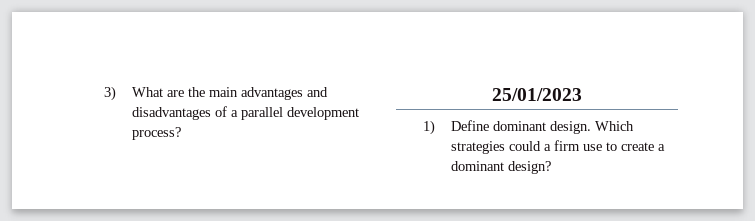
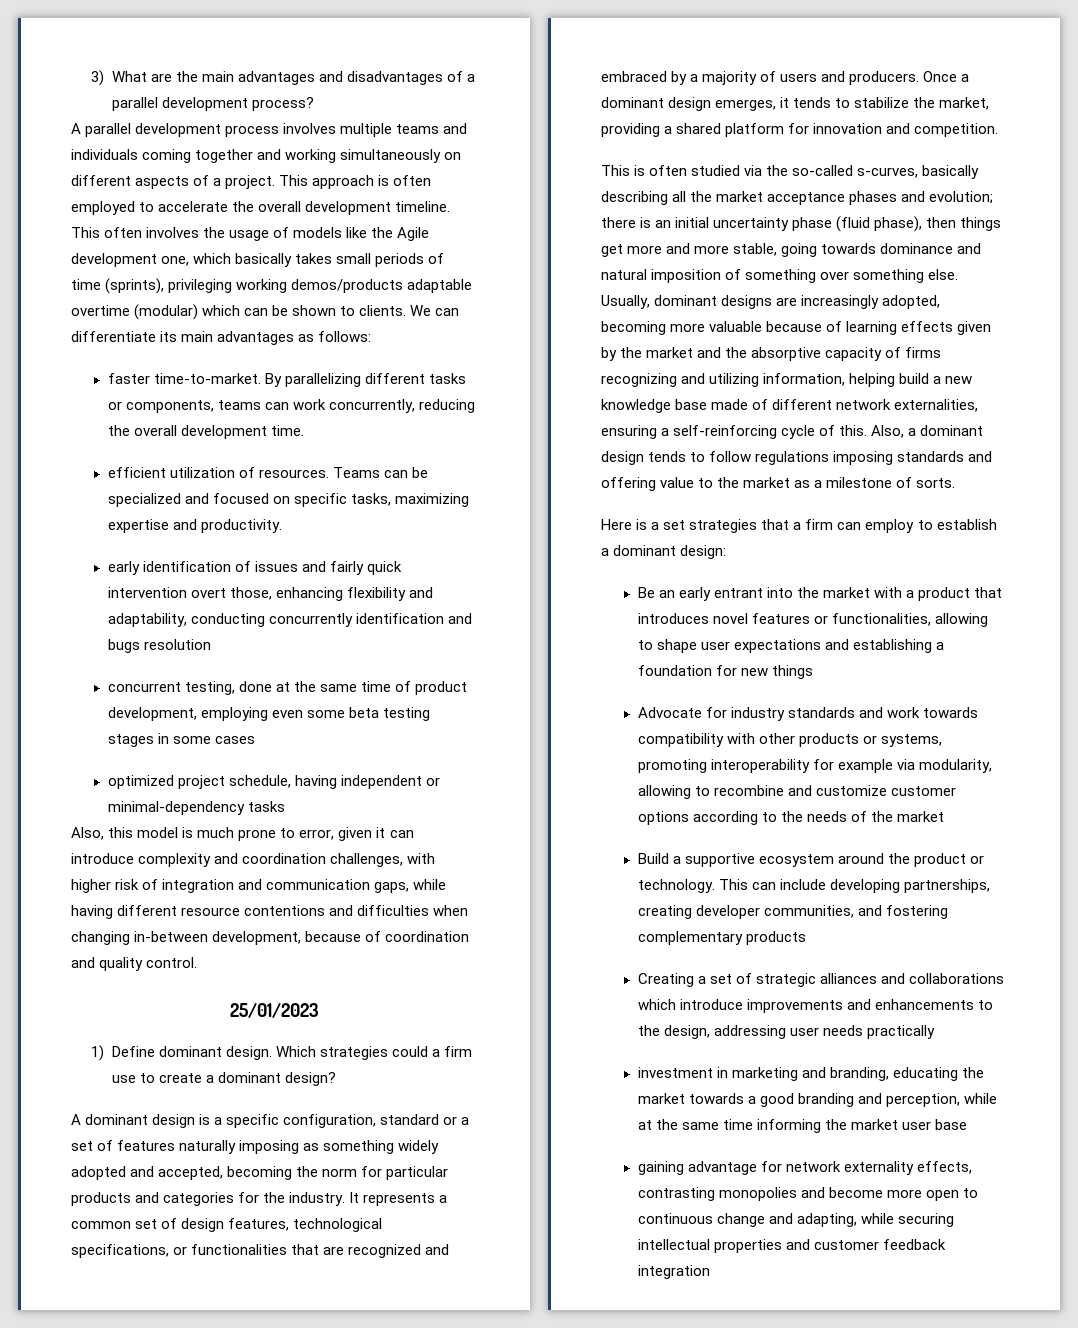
(181, 133) none -> [71,123,468,137] [71,149,462,163] [71,175,432,189] [71,201,451,215] [71,227,430,241] [71,253,445,267] [71,278,473,294] [71,304,460,320] [71,331,372,345] [107,373,467,387] [107,399,476,413] [107,425,304,439] [107,467,429,478] [107,493,470,507] [107,519,282,533] [107,561,403,575] [107,587,434,601] [107,613,473,627] [107,639,211,653] [107,681,468,695] [107,707,431,721] [107,733,255,747] [107,775,441,789] [107,801,285,815] [71,827,414,841] [71,853,436,867] [71,879,447,893] [71,905,469,919] [71,931,470,945] [71,957,198,971] // A parallel development process involves multiple teams and individuals coming together and working simultaneously on different aspects of a project. This approach is often employed to accelerate the overall development timeline. This often involves the usage of models like the Agile development one, which basically takes small periods of time (sprints), privileging working demos/products adaptable overtime (modular) which can be shown to clients. We can differentiate its main advantages as follows: // faster time-to-market. By parallelizing different tasks or components, teams can work concurrently, reducing the overall development time. // efficient utilization of resources. Teams can be specialized and focused on specific tasks, maximizing expertise and productivity. // early identification of issues and fairly quick intervention overt those, enhancing flexibility and adaptability, conducting concurrently identification and bugs resolution // concurrent testing, done at the same time of product development, employing even some beta testing stages in some cases // optimized project schedule, having independent or minimal-dependency tasks // Also, this model is much prone to error, given it can introduce complexity and coordination challenges, with higher risk of integration and communication gaps, while having different resource contentions and difficulties when changing in-between development, because of coordination and quality control.
(551, 167) none -> [71,1114,470,1128] [71,1140,440,1154] [71,1166,449,1180] [71,1192,448,1206] [71,1218,383,1232] [71,1244,450,1258] [601,71,970,85] [601,97,990,111] [601,123,999,137] [601,165,980,179] [601,191,994,205] [601,216,1002,232] [601,243,982,257] [601,269,959,283] [601,295,941,309] [601,321,992,335] [601,347,942,361] [601,373,973,387] [601,399,979,413] [601,425,984,439] [601,451,993,465] [601,477,956,491] [601,519,997,533] [601,545,727,559] [637,587,1003,601] [637,613,989,627] [637,639,945,653] [637,665,813,679] [637,707,979,721] [637,733,943,747] [637,759,993,773] [637,785,957,799] [637,811,945,825] [637,853,985,867] [637,879,991,893] [637,905,949,919] [637,931,806,945] [637,973,1005,987] [637,999,994,1013] [637,1025,936,1039] [637,1067,985,1081] [637,1093,998,1107] [637,1119,968,1133] [637,1161,973,1175] [637,1187,979,1201] [637,1213,955,1227] [637,1239,947,1253] [637,1265,710,1279] // A dominant design is a specific configuration, standard or a set of features naturally imposing as something widely adopted and accepted, becoming the norm for particular products and categories for the industry. It represents a common set of design features, technological specifications, or functionalities that are recognized and embraced by a majority of users and producers. Once a dominant design emerges, it tends to stabilize the market, providing a shared platform for innovation and competition. // This is often studied via the so-called s-curves, basically describing all the market acceptance phases and evolution; there is an initial uncertainty phase (fluid phase), then things get more and more stable, going towards dominance and natural imposition of something over something else. Usually, dominant designs are increasingly adopted, becoming more valuable because of learning effects given by the market and the absorptive capacity of firms recognizing and utilizing information, helping build a new knowledge base made of different network externalities, ensuring a self-reinforcing cycle of this. Also, a dominant design tends to follow regulations imposing standards and offering value to the market as a milestone of sorts. // Here is a set strategies that a firm can employ to establish a dominant design: // Be an early entrant into the market with a product that introduces novel features or functionalities, allowing to shape user expectations and establishing a foundation for new things // Advocate for industry standards and work towards compatibility with other products or systems, promoting interoperability for example via modularity, allowing to recombine and customize customer options according to the needs of the market // Build a supportive ecosystem around the product or technology. This can include developing partnerships, creating developer communities, and fostering complementary products // Creating a set of strategic alliances and collaborations which introduce improvements and enhancements to the design, addressing user needs practically // investment in marketing and branding, educating the market towards a good branding and perception, while at the same time informing the market user base // gaining advantage for network externality effects, contrasting monopolies and become more open to continuous change and adapting, while securing intellectual properties and customer feedback integration

